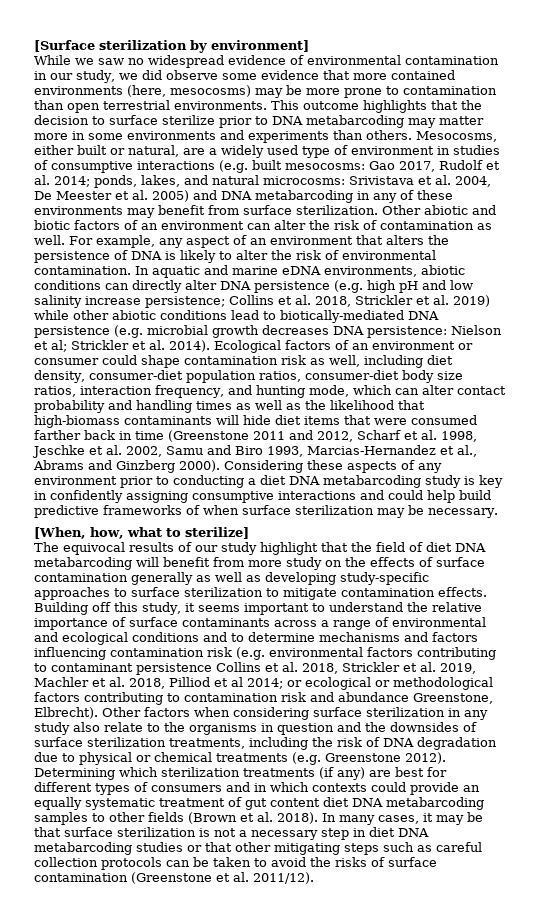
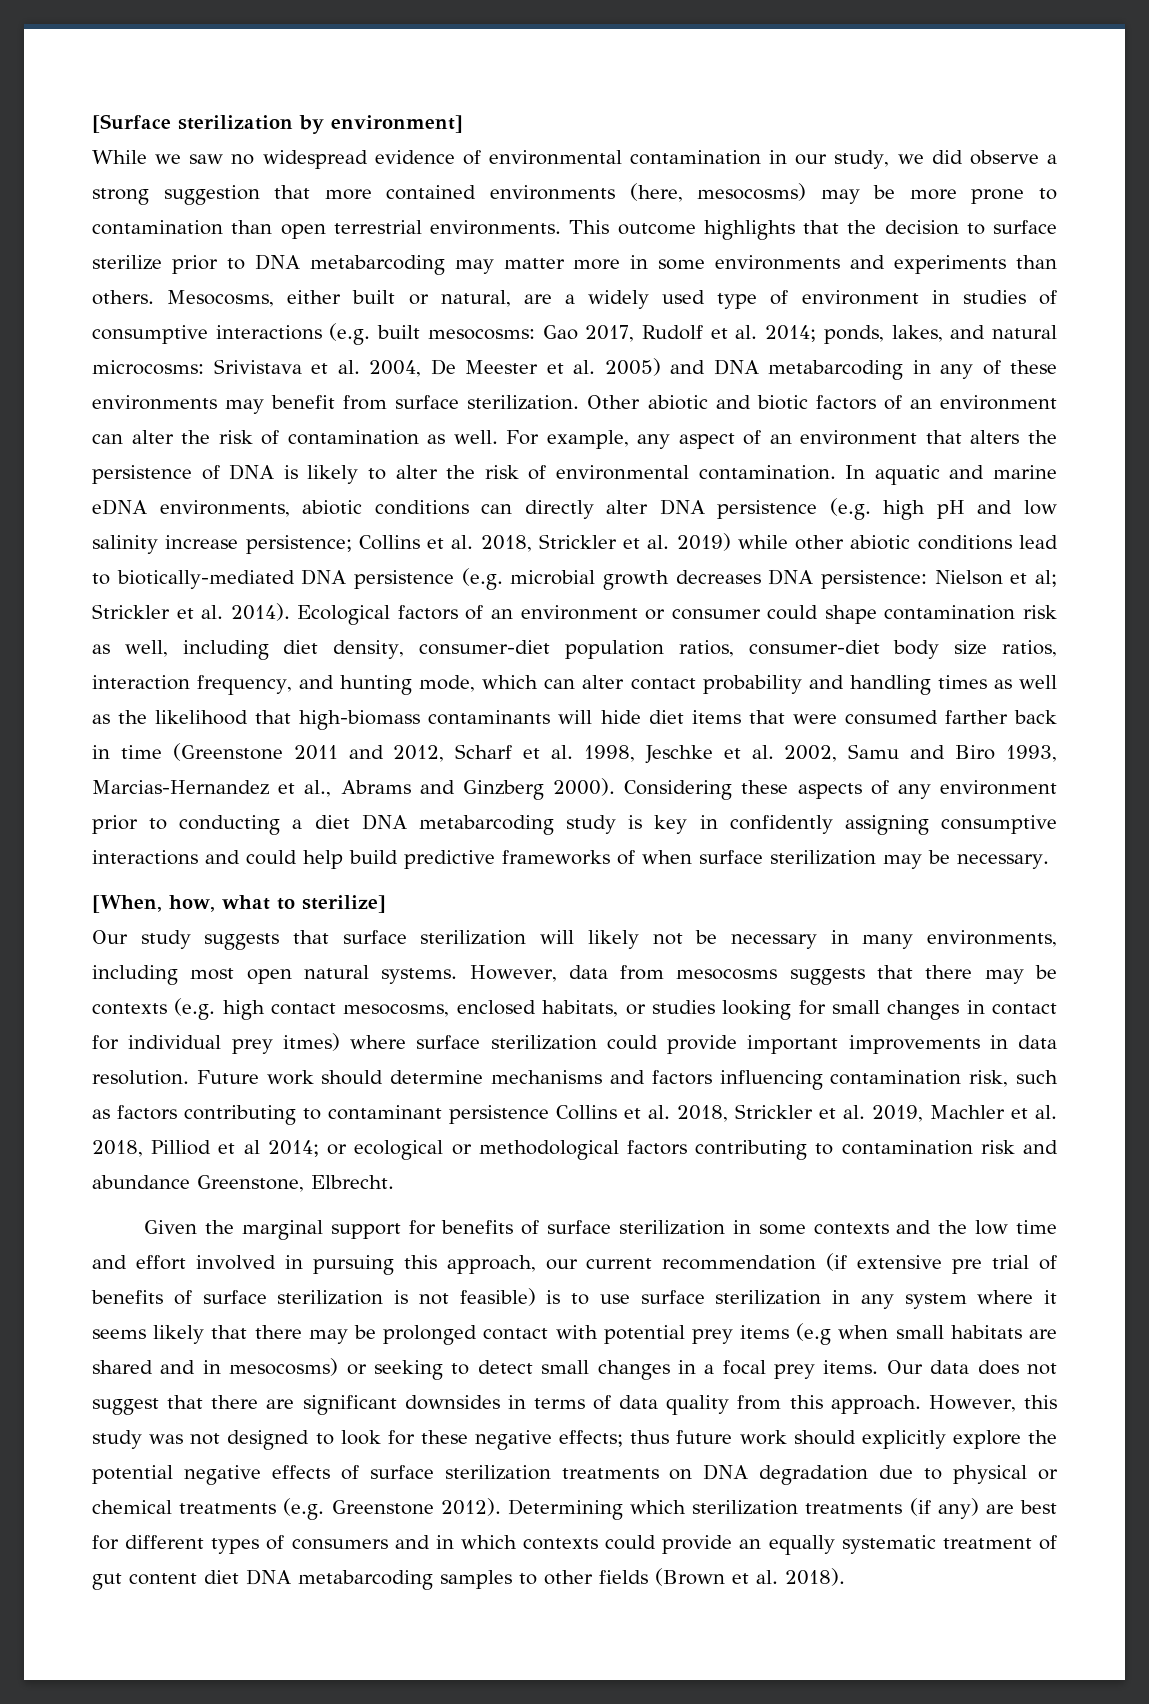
[221,70,319,80] some evidence -> [1046,154,1057,164] [92,185,260,205] a strong suggestion
[34,542,486,555] [34,557,485,570] [34,572,429,585] [34,587,487,600] [34,602,482,615] [34,617,486,630] [34,632,244,645] The equivocal results of our study highlight that the field of diet DNA metabarcoding will benefit from more study on the effects of surface contamination generally as well as developing study-specific approaches to surface sterilization to mitigate contamination effects. Building off this study, it seems important to understand the relative importance of surface contaminants across a range of environmental and ecological conditions and to -> [92,930,1058,950] [92,965,1058,985] [92,998,1058,1020] [92,1033,1057,1054] [92,1070,384,1085] Our study suggests that surface sterilization will likely not be necessary in many environments, including most open natural systems. However, data from mesocosms suggests that there may be contexts (e.g. high contact mesocosms, enclosed habitats, or studies looking for small changes in contact for individual prey itmes) where surface sterilization could provide important improvements in data resolution. Future work should
[207,647,363,660] risk (e.g. environmental -> [969,1070,1059,1087] [92,1109,110,1119] risk, such as
[34,707,488,720] [34,722,477,735] [34,737,380,750] Elbrecht). Other factors when considering surface sterilization in any study also relate to the organisms in question and the downsides of surface sterilization treatments, including the risk of -> [311,1175,394,1189] [144,1220,1058,1240] [92,1253,1057,1275] [91,1288,1057,1309] [92,1323,1057,1345] [92,1358,1058,1380] [92,1395,1057,1415] [92,1430,1057,1450] [92,1465,693,1485] Elbrecht. // Given the marginal support for benefits of surface sterilization in some contexts and the low time and effort involved in pursuing this approach, our current recommendation (if extensive pre trial of benefits of surface sterilization is not feasible) is to use surface sterilization in any system where it seems likely that there may be prolonged contact with potential prey items (e.g when small habitats are shared and in mesocosms) or seeking to detect small changes in a focal prey items. Our data does not suggest that there are significant downsides in terms of data quality from this approach. However, this study was not designed to look for these negative effects; thus future work should explicitly explore the potential negative effects of surface sterilization treatments on
[322,812,483,825] [34,827,429,840] [34,842,482,855] [34,857,437,870] [34,872,314,884] In many cases, it may be that surface sterilization is not a necessary step in diet DNA metabarcoding studies or that other mitigating steps such as careful collection protocols can be taken to avoid the risks of surface contamination (Greenstone et al. 2011/12). -> (845, 1577) none

